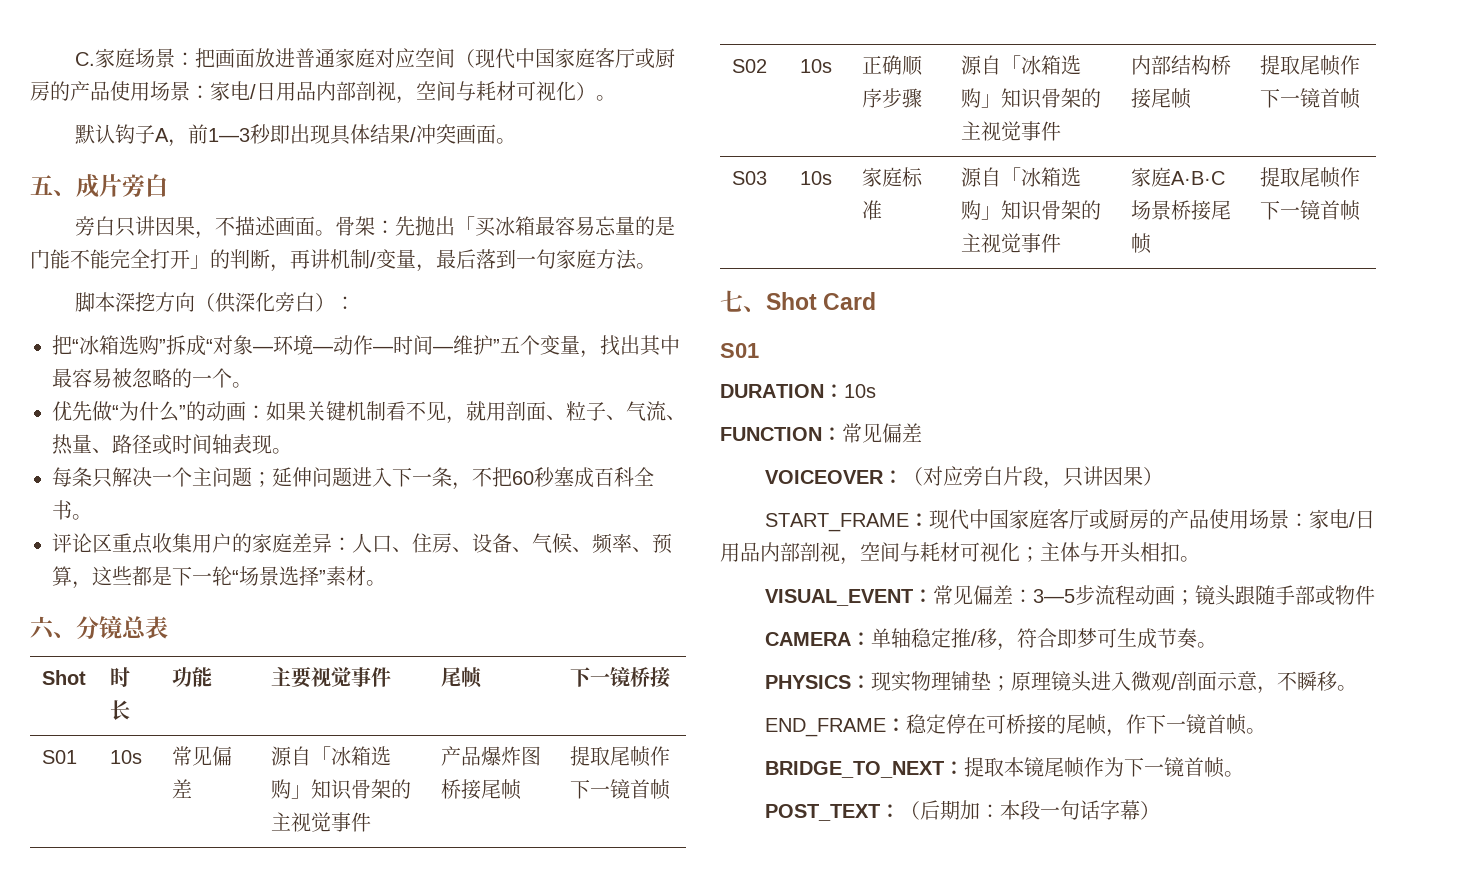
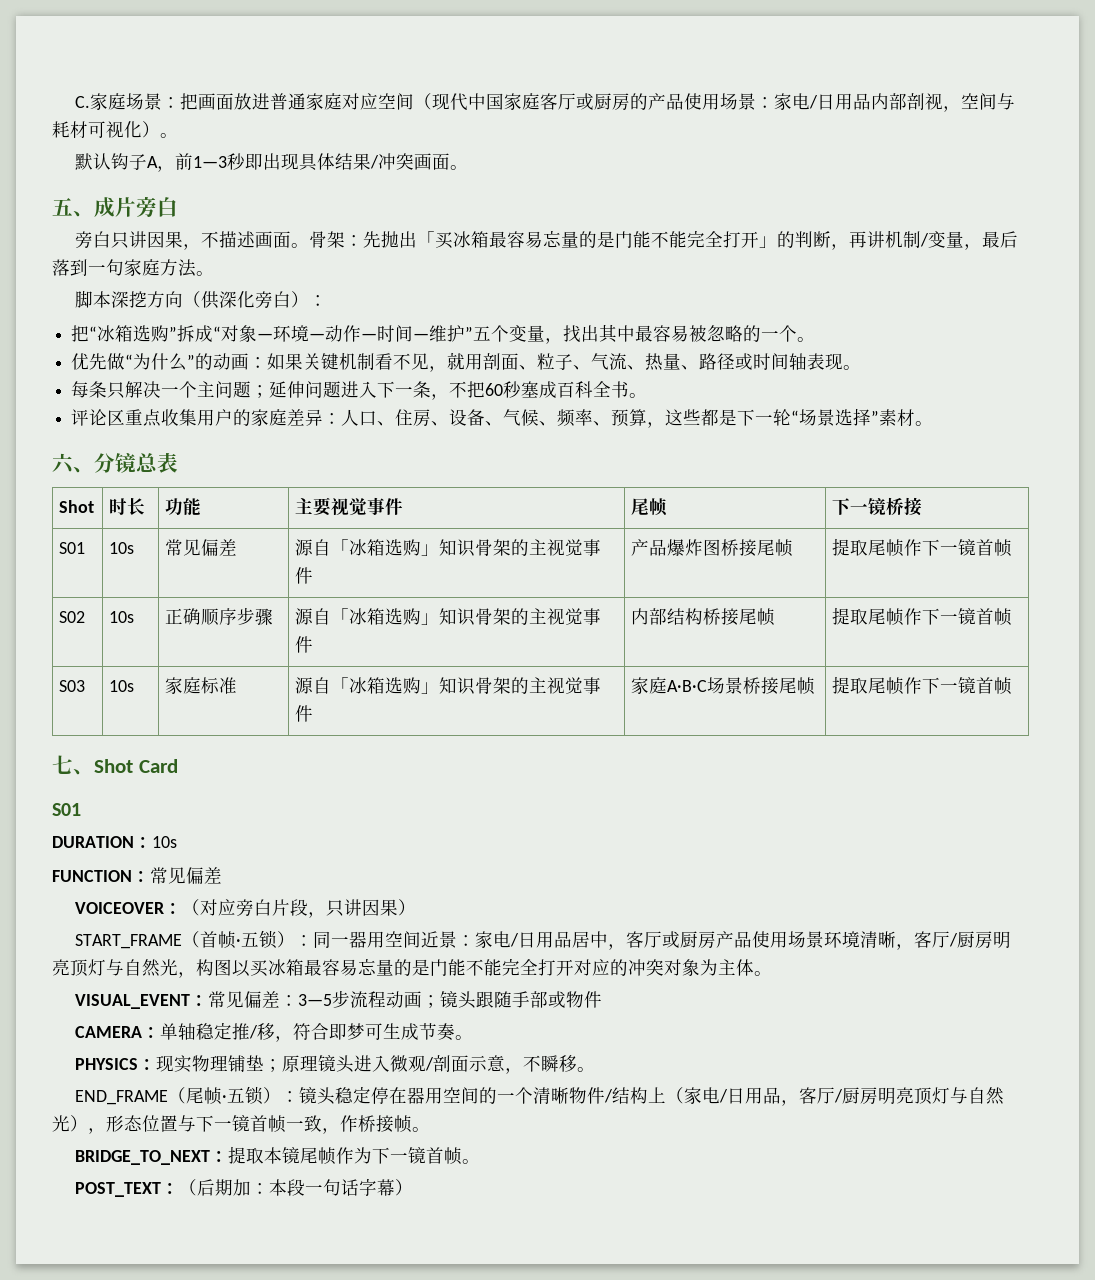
[909,509,1376,530] [720,542,1180,565] ：现代中国家庭客厅或厨房的产品使用场景：家电/日用品内部剖视，空间与耗材可视化；主体与开头相扣 -> [182,930,1012,950] [52,958,754,978] （首帧·五锁）：同一器用空间近景：家电/日用品居中，客厅或厨房产品使用场景环境清晰，客厅/厨房明亮顶灯与自然光，构图以买冰箱最容易忘量的是门能不能完全打开对应的冲突对象为主体
[886,714,1227,737] ：稳定停在可桥接的尾帧，作下一镜首 -> [168,1086,1005,1106] [52,1114,394,1134] （尾帧·五锁）：镜头稳定停在器用空间的一个清晰物件/结构上（家电/日用品，客厅/厨房明亮顶灯与自然光），形态位置与下一镜首帧一致，作桥接

